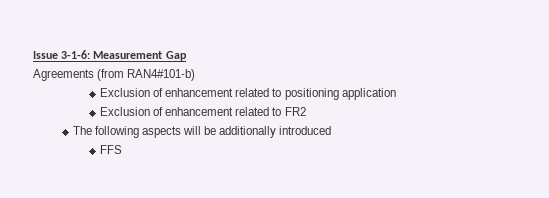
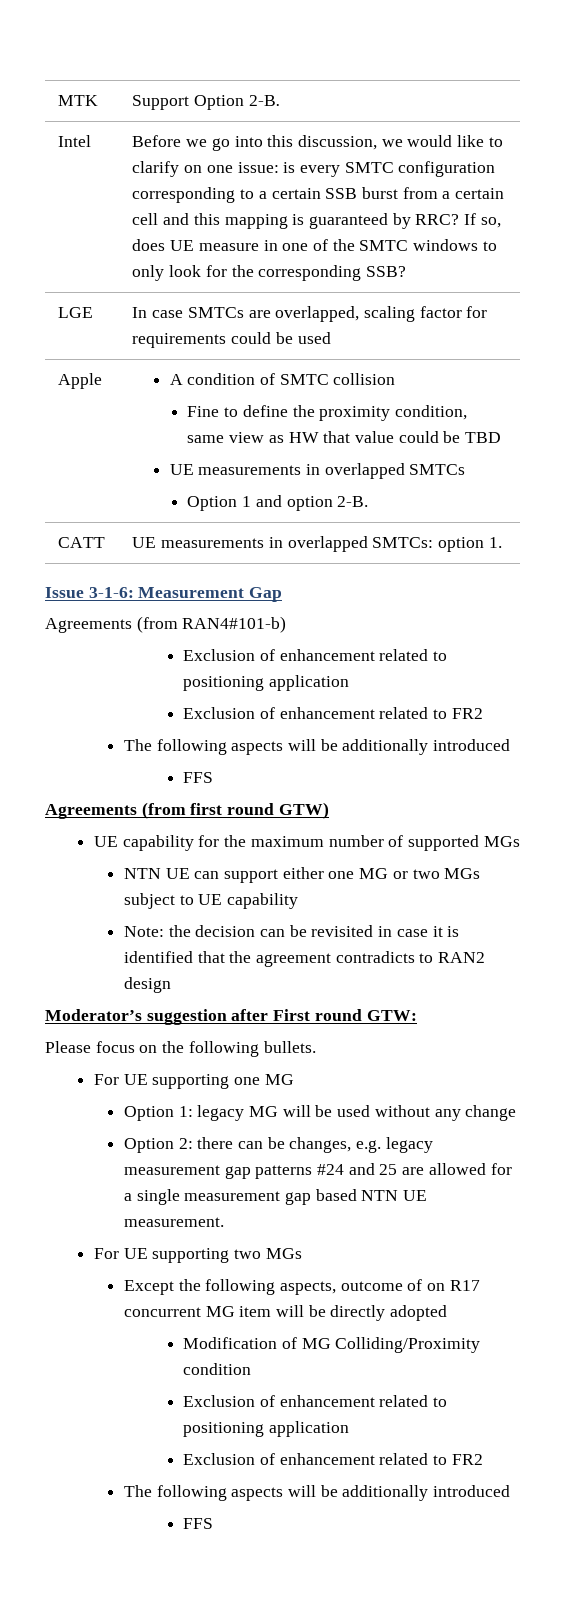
(33, 55) none -> [58,95,99,106] [132,95,280,110] [58,135,92,147] [132,135,503,151] [132,161,496,177] [132,187,505,203] [132,213,501,229] [132,239,497,251] [132,265,407,281] [58,307,94,318] [132,306,488,322] [132,332,331,348] [58,373,103,389] [169,373,396,385] [187,405,467,421] [187,431,502,443] [169,463,466,479] [187,495,369,511] [58,537,106,548] [132,536,502,552] MTK | Support Option 2-B. // Intel | Before we go into this discussion, we would like to clarify on one issue: is every SMTC configuration corresponding to a certain SSB burst from a certain cell and this mapping is guaranteed by RRC? If so, does UE measure in one of the SMTC windows to only look for the corresponding SSB? // LGE | In case SMTCs are overlapped, scaling factor for requirements could be used // Apple | A condition of SMTC collision // Fine to define the proximity condition, same view as HW that value could be TBD // UE measurements in overlapped SMTCs // Option 1 and option 2-B. // CATT | UE measurements in overlapped SMTCs: option 1. //
(123, 149) none -> [45,802,329,819] [94,835,520,851] [123,867,481,883] [123,893,298,909] [123,925,460,937] [123,951,486,967] [123,977,171,993] [45,1009,417,1025] [45,1041,316,1057] [94,1074,294,1089] [123,1105,517,1121] [123,1137,433,1153] [123,1163,512,1179] [123,1189,428,1205] [123,1217,224,1227] [94,1248,302,1263] [123,1279,480,1295] [123,1305,448,1321] [183,1337,481,1353] [183,1363,252,1375] [183,1395,448,1407] [183,1421,350,1437] [183,1453,483,1465] [123,1485,511,1501] [183,1518,214,1529] // Agreements (from first round GTW) // UE capability for the maximum number of supported MGs // NTN UE can support either one MG or two MGs subject to UE capability // Note: the decision can be revisited in case it is identified that the agreement contradicts to RAN2 design // Moderator’s suggestion after First round GTW: // Please focus on the following bullets. // For UE supporting one MG // Option 1: legacy MG will be used without any change // Option 2: there can be changes, e.g. legacy measurement gap patterns #24 and 25 are allowed for a single measurement gap based NTN UE measurement. // For UE supporting two MGs // Except the following aspects, outcome of on R17 concurrent MG item will be directly adopted // Modification of MG Colliding/Proximity condition // Exclusion of enhancement related to positioning application // Exclusion of enhancement related to FR2 // The following aspects will be additionally introduced // FFS

